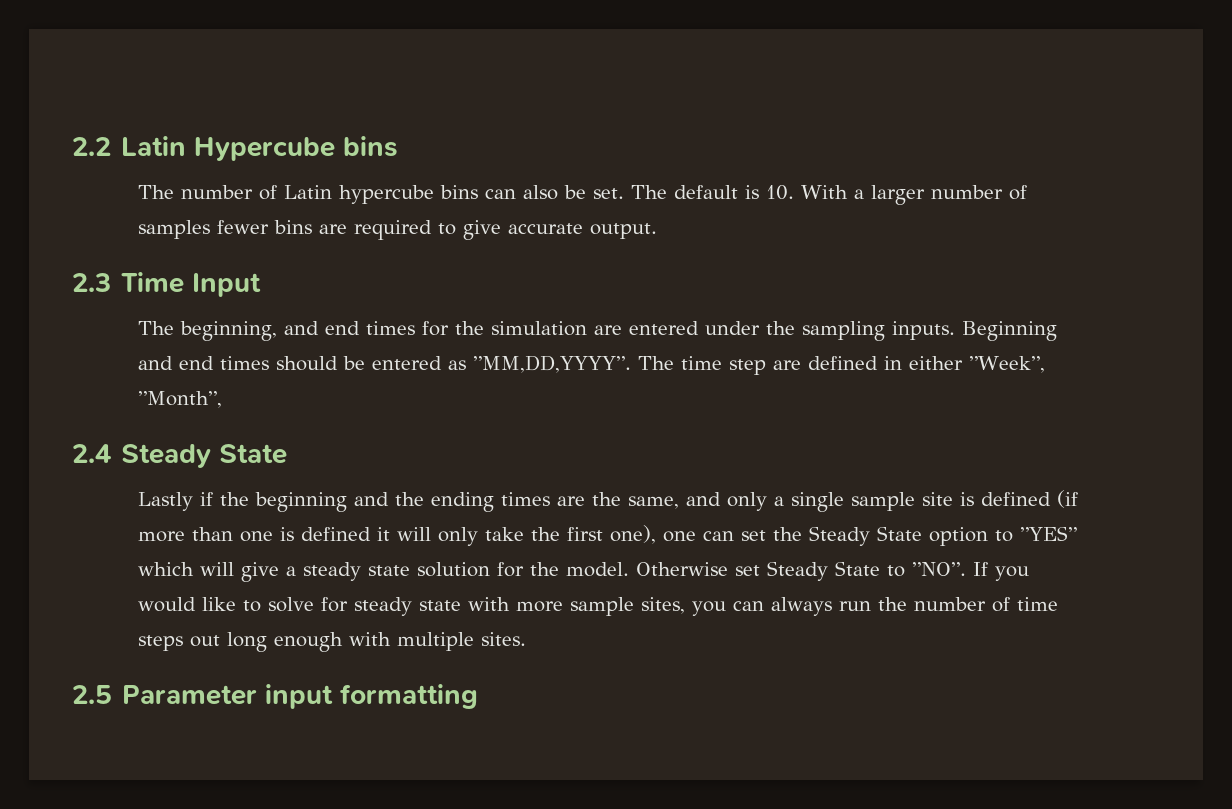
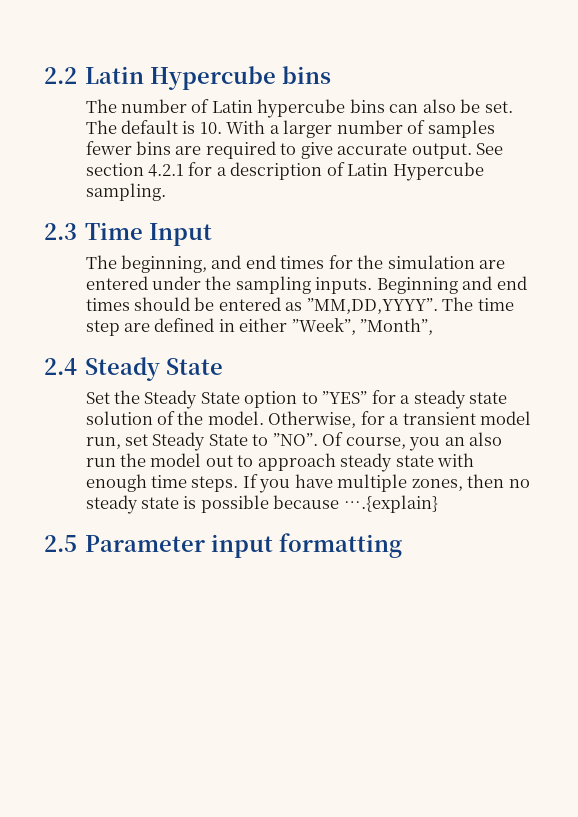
(658, 231) none -> [476,143,504,155] [85,162,484,181] [85,183,166,201] See section 4.2.1 for a description of Latin Hypercube sampling.
[138,490,1079,512] [138,525,767,546] Lastly if the beginning and the ending times are the same, and only a single sample site is defined (if more than one is defined it will only take the first one), one can set -> [85,392,110,404] Set
[138,562,280,582] which will give -> [371,390,396,404] for
[497,562,525,577] for -> [157,411,176,425] of
[636,562,729,576] Otherwise -> [268,411,532,428] [85,437,121,449] Otherwise, for a transient model run,
[973,562,1030,581] [138,597,1059,616] [138,632,527,652] If you would like to solve for steady state with more sample sites, you can always run the number of time steps out long enough with multiple sites. -> [322,432,503,451] [85,453,475,472] [85,474,530,493] [85,495,438,514] Of course, you an also run the model out to approach steady state with enough time steps. If you have multiple zones, then no steady state is possible because ….{explain}

